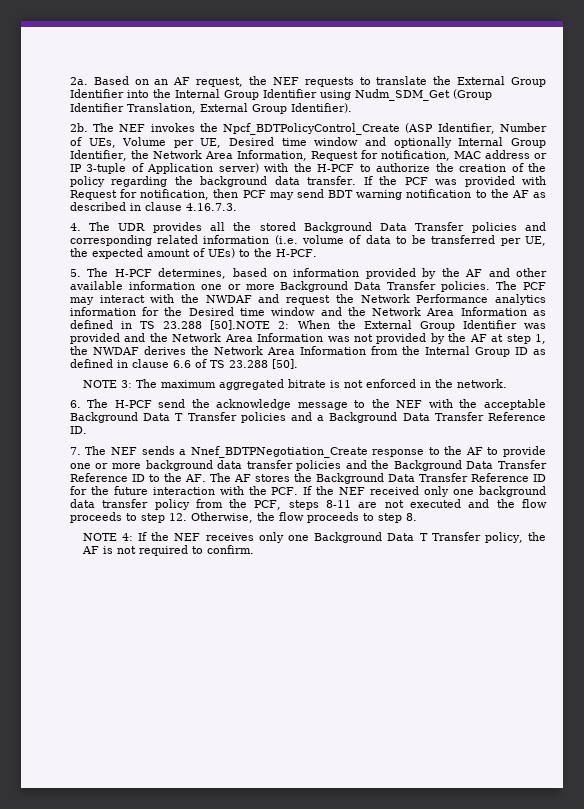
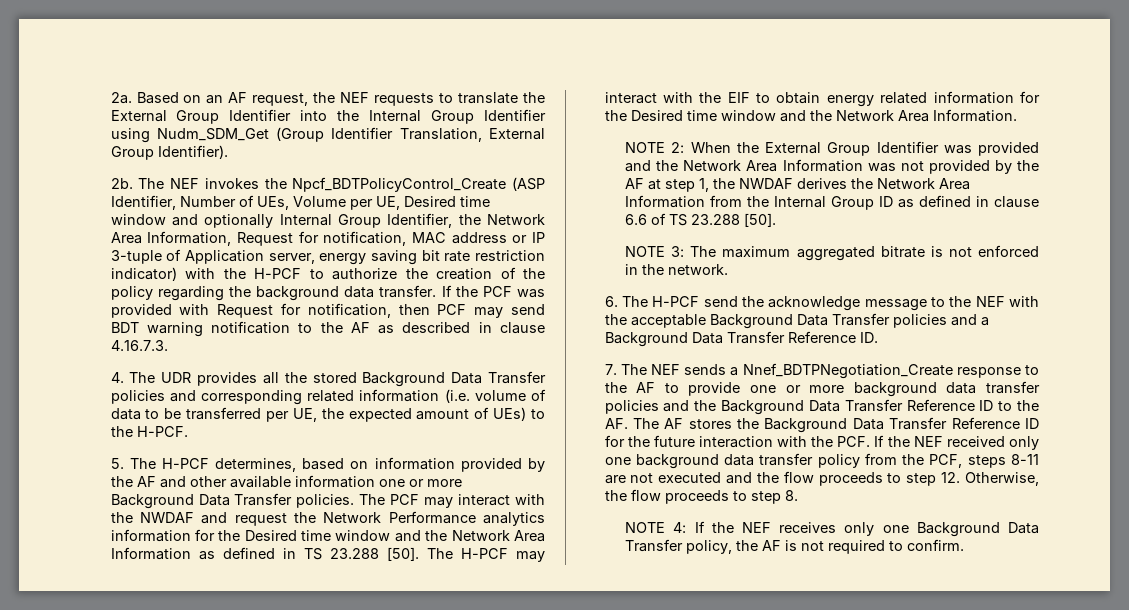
[218,163,259,173] server) -> [268,250,545,265] [110,267,177,281] server, energy saving bit rate restriction indicator)
[210,320,271,330] [50].NOTE -> [386,547,545,562] [604,91,1040,107] [604,109,1017,122] [625,142,666,153] [50]. The H-PCF may interact with the EIF to obtain energy related information for the Desired time window and the Network Area Information. // NOTE
[175,413,184,421] T -> (828, 320) none
[419,533,428,541] T -> (1039, 528) none

